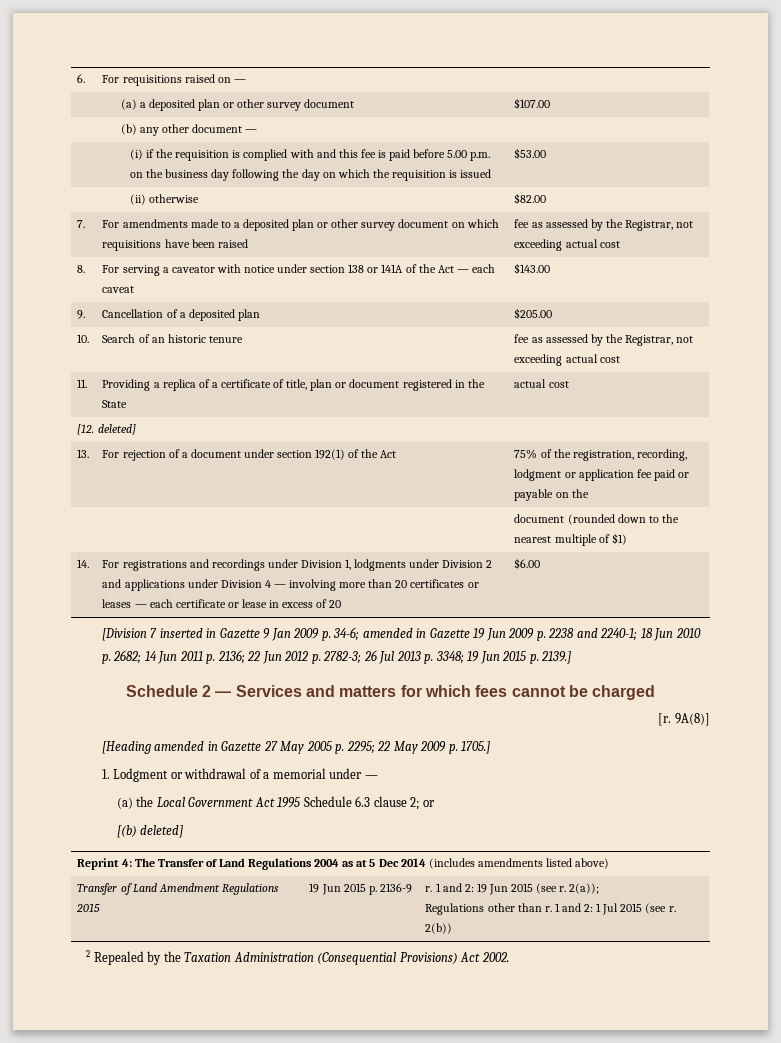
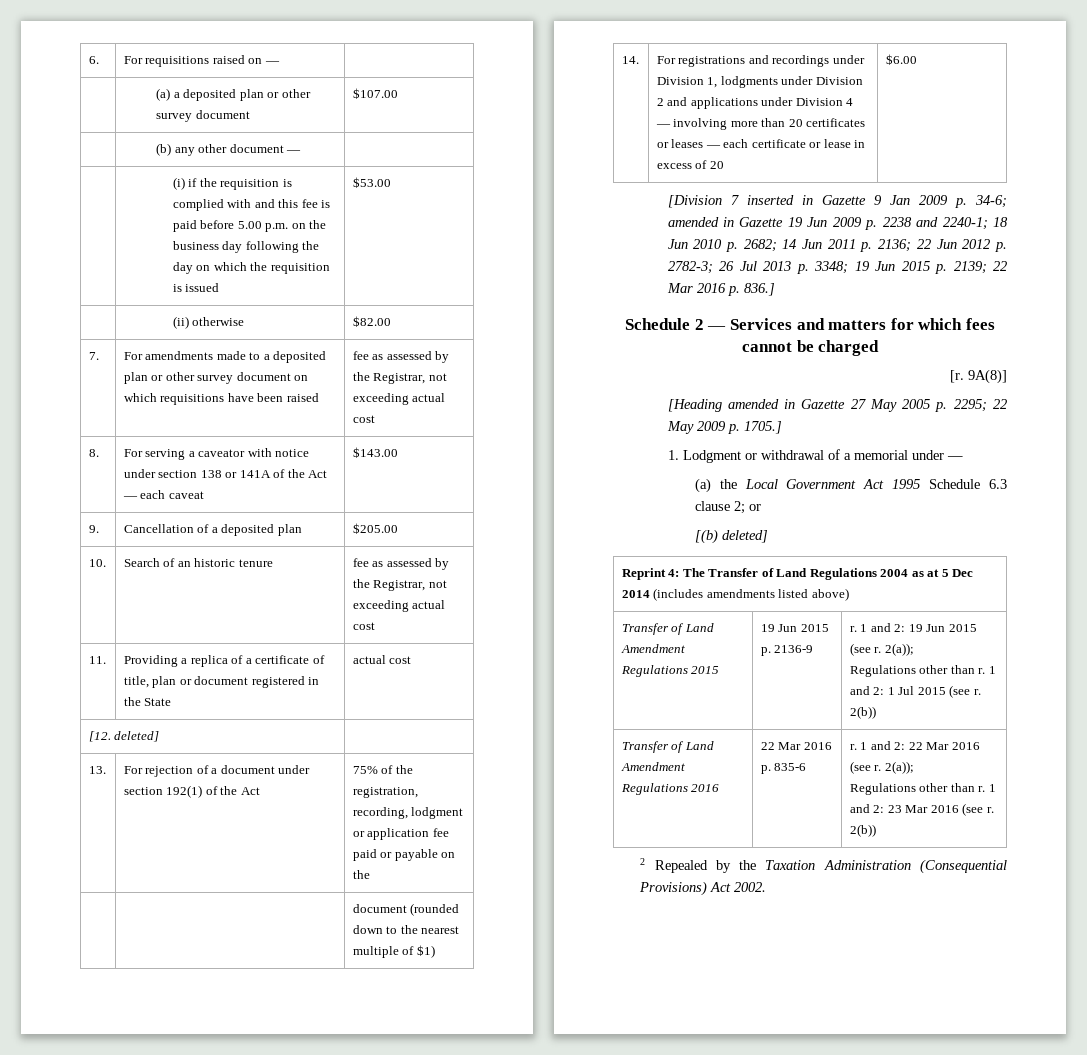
[541,651,572,664] 2139.] -> [953,261,1007,274] [666,283,775,296] 2139; 22 Mar 2016 p. 836.]
(453, 928) none -> [621,741,714,753] [620,762,685,771] [620,783,720,795] [760,742,832,750] [760,763,807,774] [849,741,980,750] [849,761,914,774] [849,783,996,795] [849,803,994,816] [849,824,876,837] // Transfer of Land Amendment Regulations 2016 | 22 Mar 2016 p. 835-6 | r. 1 and 2: 22 Mar 2016 (see r. 2(a)); // Regulations other than r. 1 and 2: 23 Mar 2016 (see r. 2(b))

